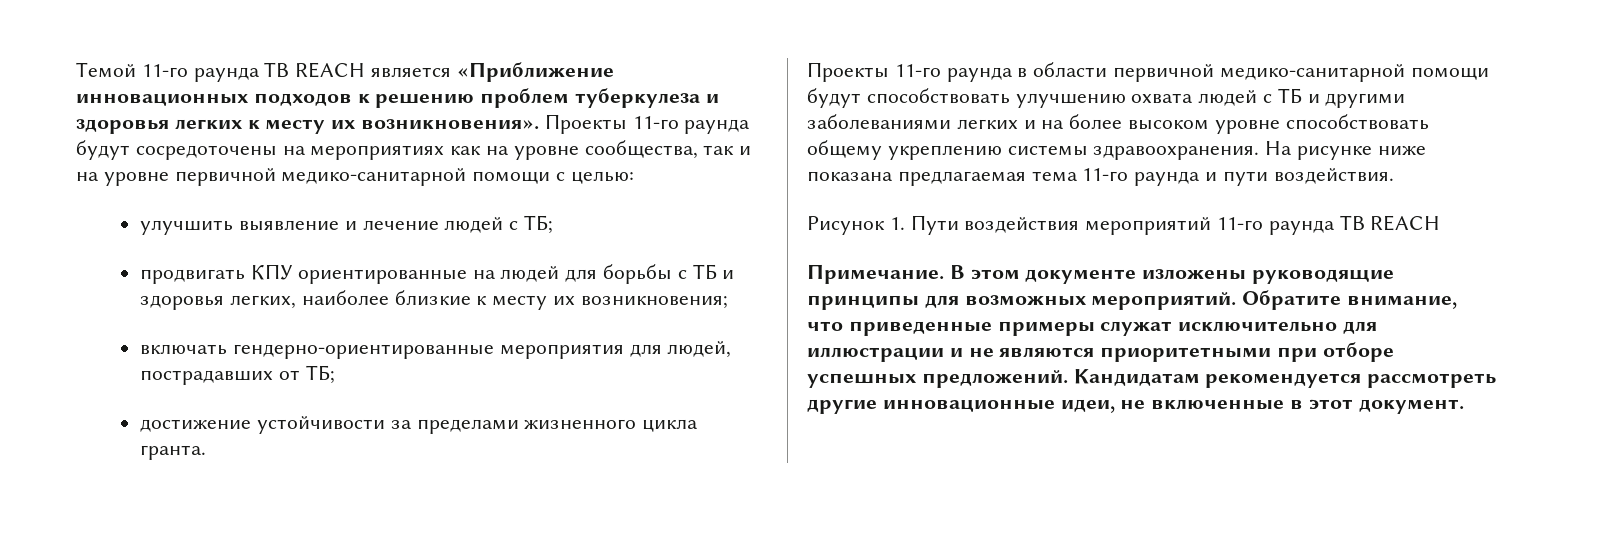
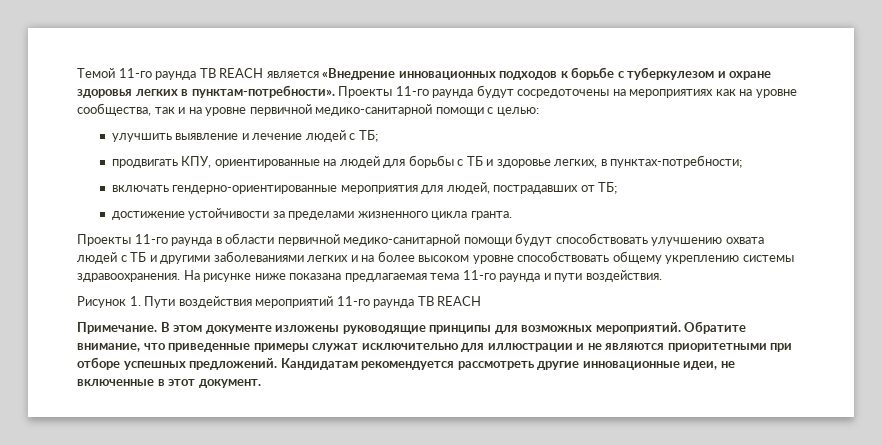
[456,62,614,82] «Приближение -> [322,68,396,80] «Внедрение
[375,88,719,108] [76,119,540,134] решению проблем туберкулеза и здоровья легких к месту их возникновения». -> [571,67,772,80] [77,85,335,98] борьбе с туберкулезом и охране здоровья легких в пунктам-потребности».
[251,264,294,280] КПУ -> [181,156,212,168] КПУ,
[140,290,728,310] здоровья легких, наиболее близкие к месту их возникновения; -> [496,155,743,168] здоровье легких, в пунктах-потребности;

